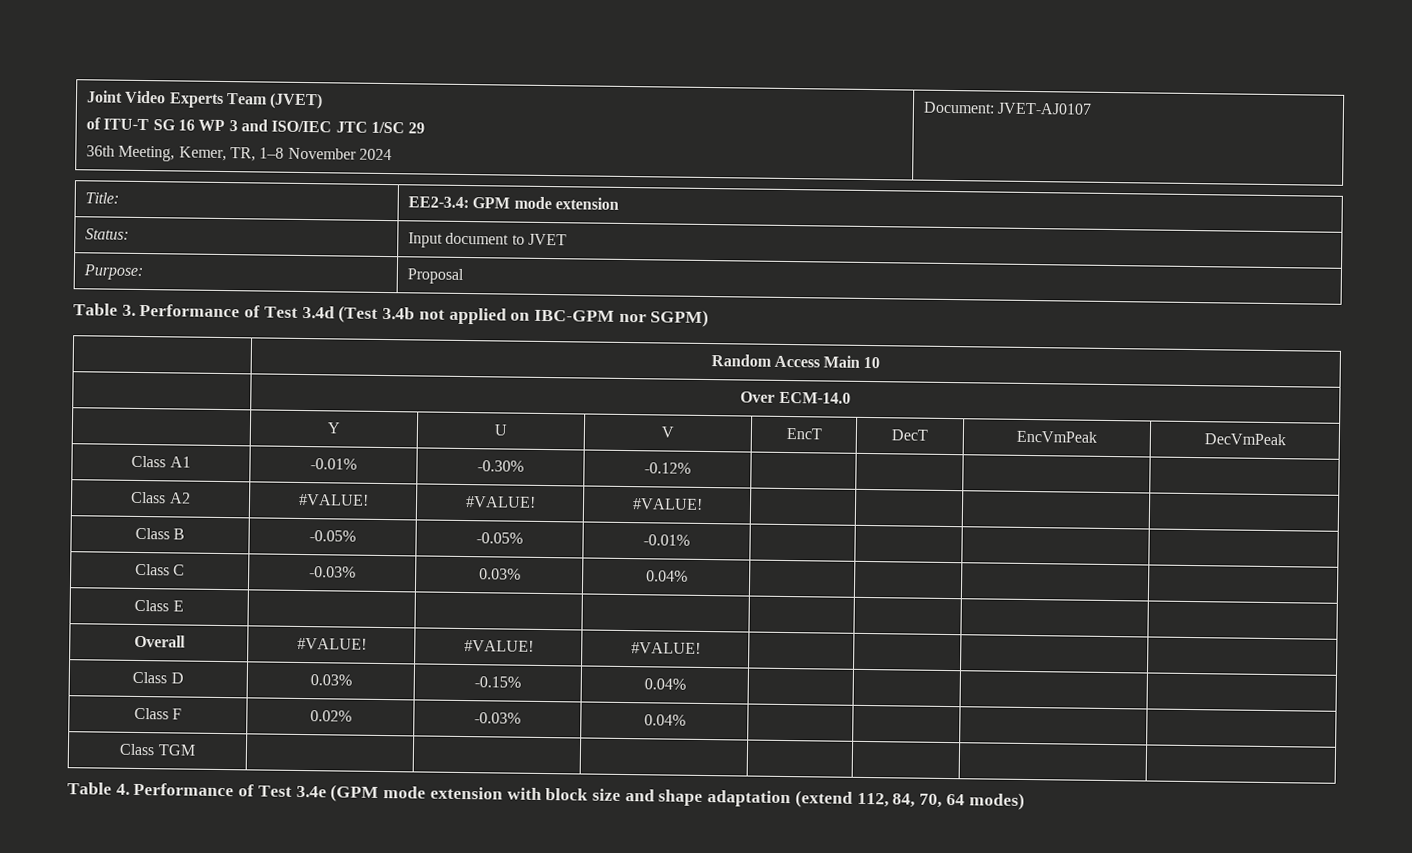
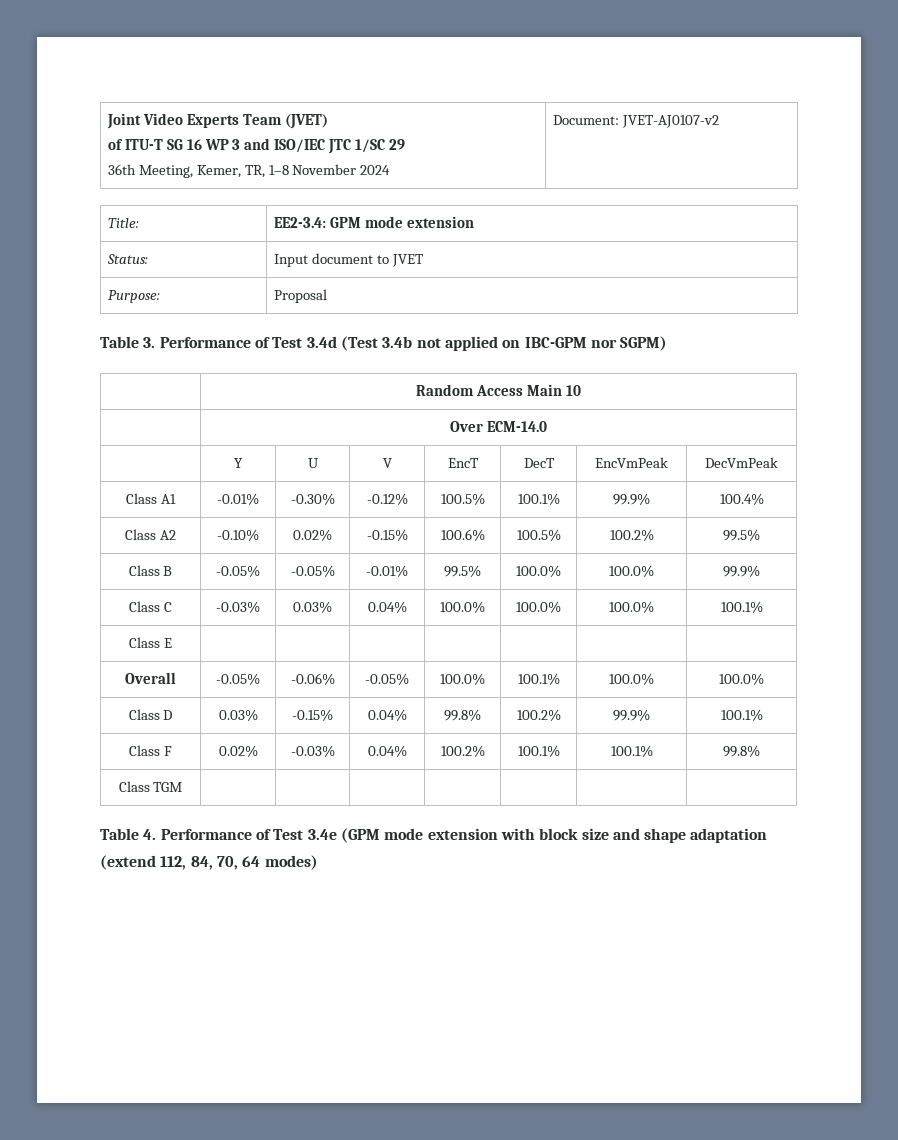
[997,102,1093,115] JVET-AJ0107 -> [621,115,719,128] JVET-AJ0107-v2
[131,491,191,504] [297,493,369,506] [464,496,536,508] [631,498,703,510] | | | // Class A2 | #VALUE! | #VALUE! | #VALUE! | | | | -> [440,493,485,505] [517,493,560,505] [613,493,650,505] [719,493,764,505] [125,529,176,540] [217,529,259,541] [293,529,332,541] [366,529,408,541] [440,529,485,541] [516,529,561,541] [609,529,654,541] [723,529,760,541] 100.5% | 100.1% | 99.9% | 100.4% // Class A2 | -0.10% | 0.02% | -0.15% | 100.6% | 100.5% | 100.2% | 99.5%
(690, 540) | | | -> [444,565,481,577] [516,565,561,577] [609,565,654,577] [723,565,760,577] 99.5% | 100.0% | 100.0% | 99.9%
(688, 576) | | | -> [440,601,485,613] [516,601,561,613] [609,601,654,613] [720,601,763,613] 100.0% | 100.0% | 100.0% | 100.1%
[296,637,367,650] [463,640,534,652] [630,642,701,654] #VALUE! | #VALUE! | #VALUE! | | | | -> [216,673,260,685] [290,673,335,685] [365,673,409,685] [440,673,485,685] [517,673,560,685] [609,673,654,685] [719,673,764,685] -0.05% | -0.06% | -0.05% | 100.0% | 100.1% | 100.0% | 100.0%
(686, 684) | | | -> [444,709,481,721] [516,709,561,721] [613,709,650,721] [720,709,763,721] 99.8% | 100.2% | 99.9% | 100.1%
(686, 720) | | | -> [440,745,485,757] [517,745,560,757] [610,745,653,757] [723,745,760,757] 100.2% | 100.1% | 100.1% | 99.8%

